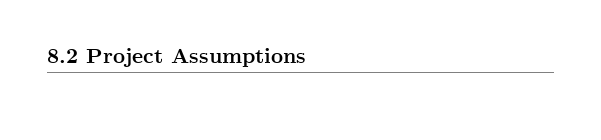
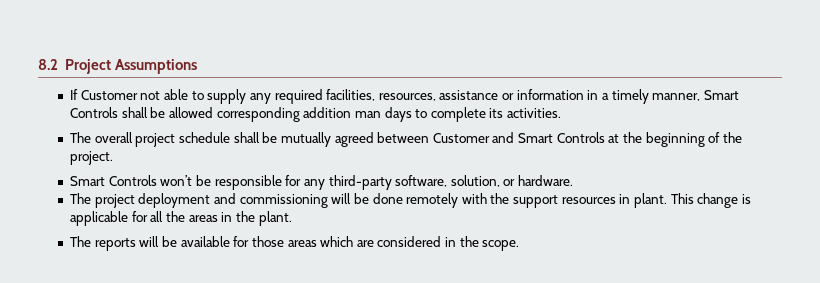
(307, 57) none -> [70,89,739,104] [70,107,562,122] [70,132,742,147] [70,151,114,165] [70,175,574,190] [70,193,751,208] [70,211,292,226] [70,236,520,251] // If Customer not able to supply any required facilities, resources, assistance or information in a timely manner, Smart Controls shall be allowed corresponding addition man days to complete its activities. // The overall project schedule shall be mutually agreed between Customer and Smart Controls at the beginning of the project. // Smart Controls won’t be responsible for any third-party software, solution, or hardware. // The project deployment and commissioning will be done remotely with the support resources in plant. This change is applicable for all the areas in the plant. // The reports will be available for those areas which are considered in the scope.

